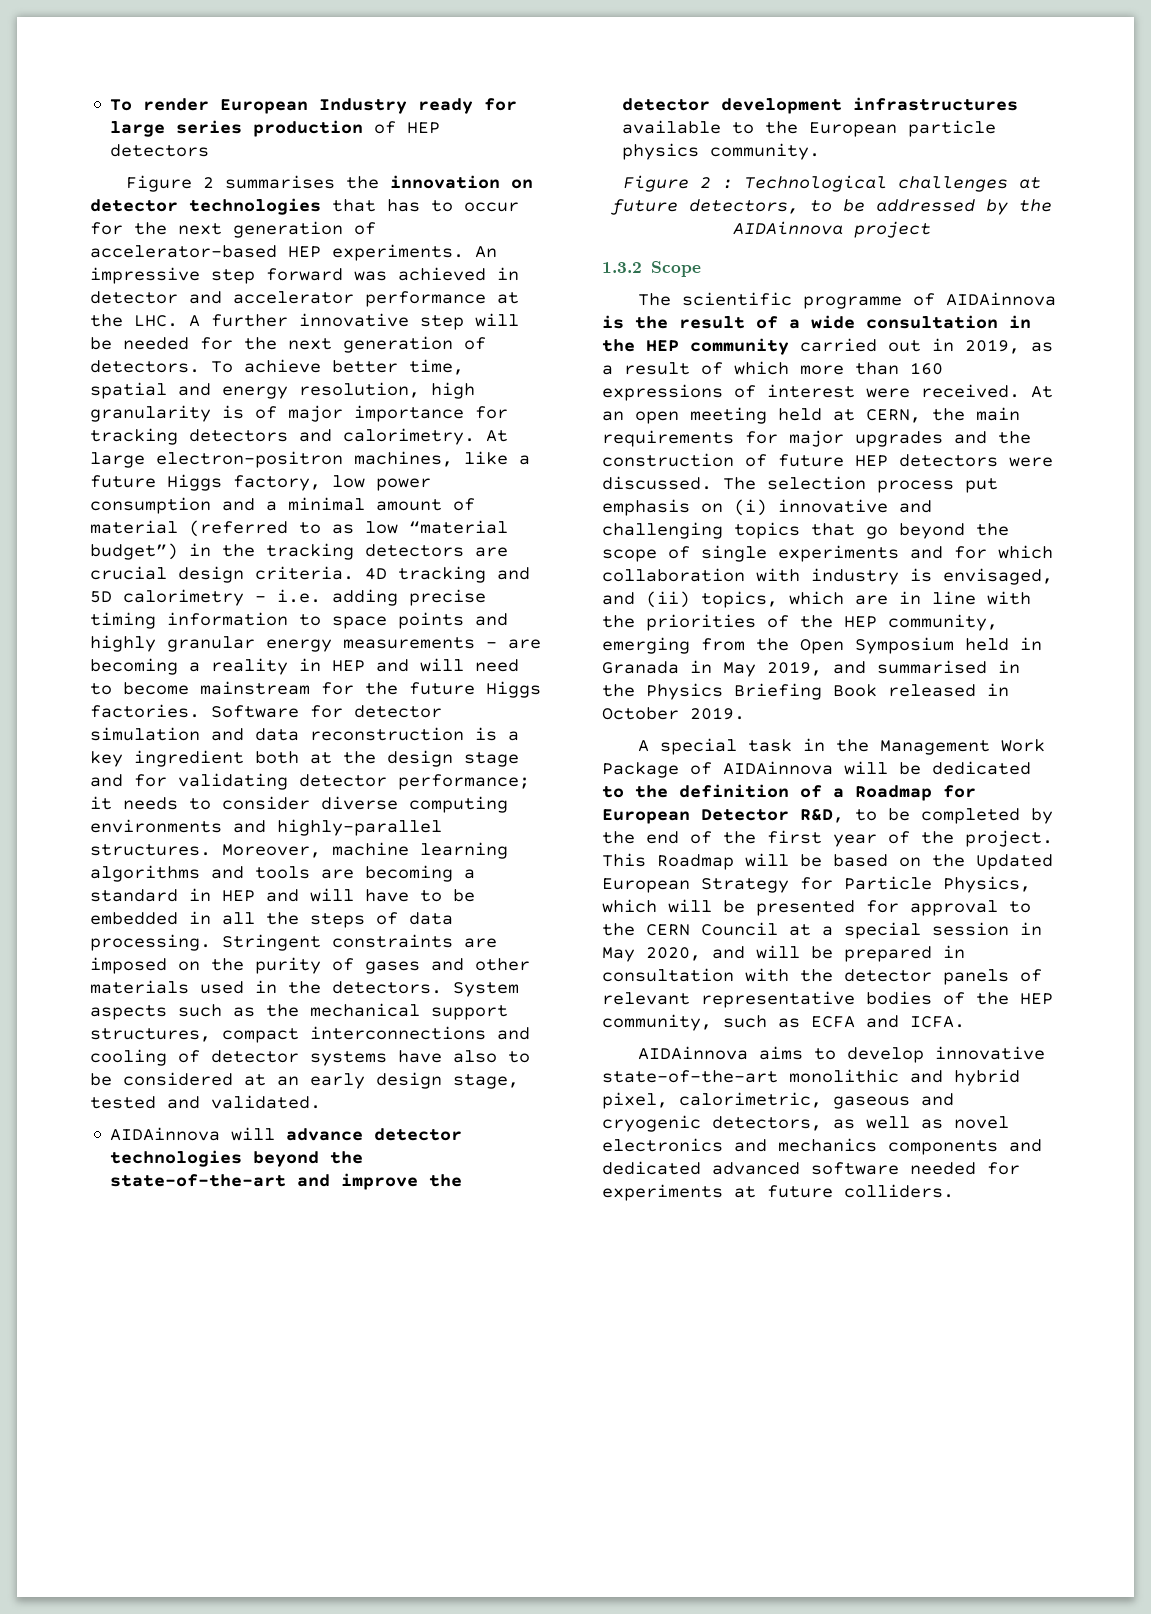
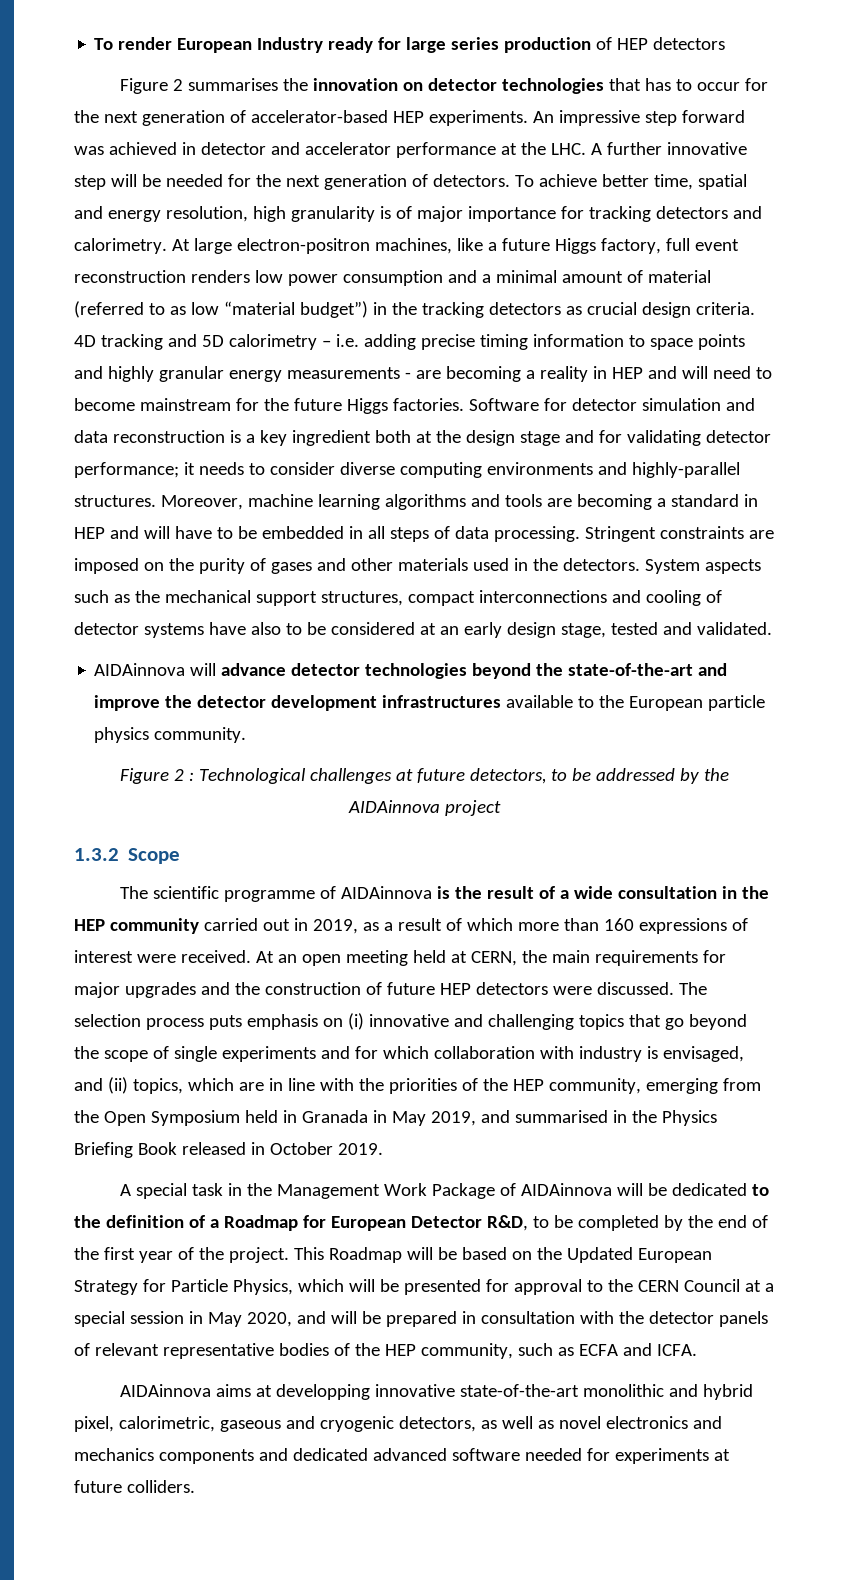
(321, 483) none -> [665,238,739,251] [74,270,250,283] full event reconstruction renders
[475,547,508,557] are -> [565,306,582,315] as
[266,912,299,925] the -> (385, 532) none
[965,478,998,493] put -> [208,1015,242,1030] puts
[814,1047,925,1063] to develop -> [256,1384,371,1400] at developping

